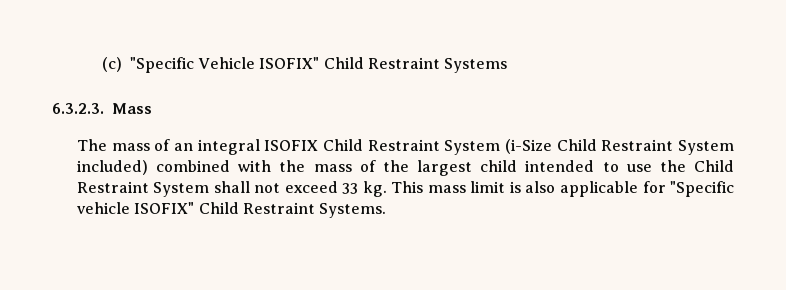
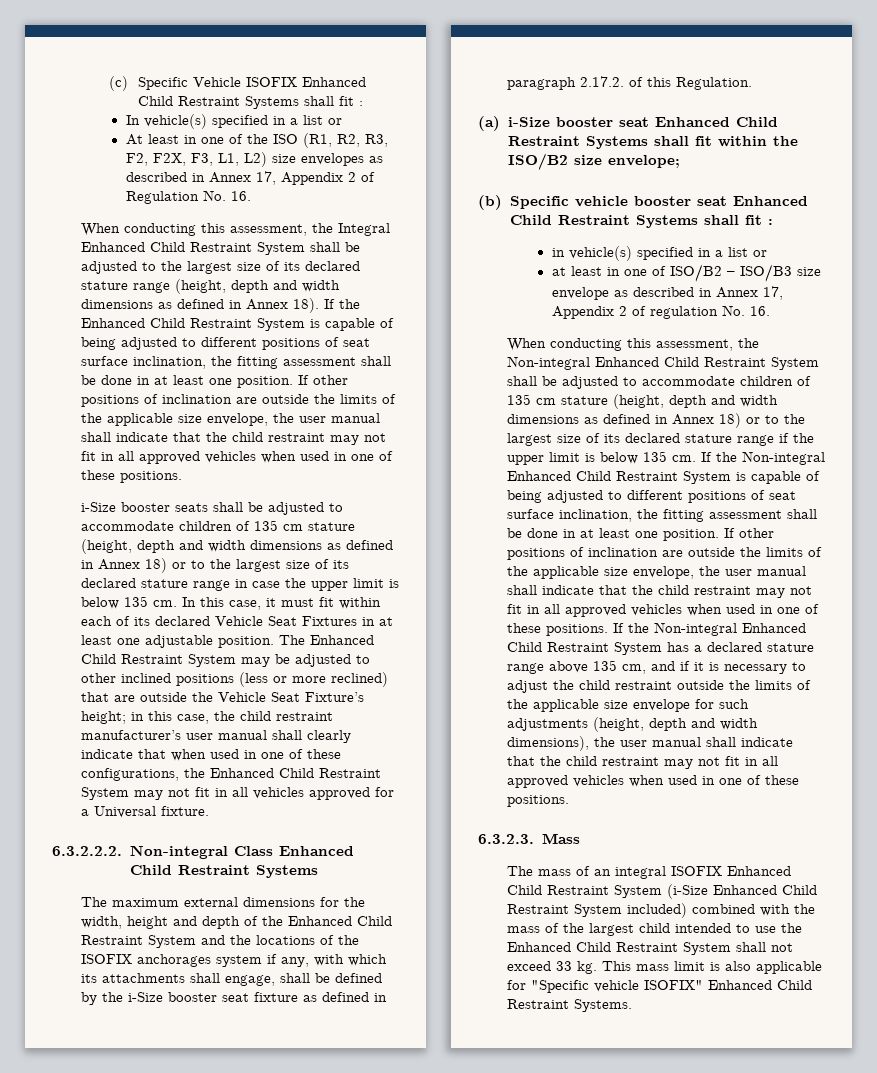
[129,57,508,73] "Specific Vehicle ISOFIX" Child Restraint Systems -> [137,77,366,90] [137,96,363,109] [125,114,342,129] [125,133,388,148] [125,152,383,167] [125,171,375,185] [125,190,251,204] [80,223,390,236] [80,242,360,255] [80,261,360,274] [80,279,340,294] [80,298,360,313] [80,318,394,331] [80,337,370,350] [80,356,391,369] [80,375,348,388] [80,394,396,407] [80,413,380,426] [80,432,386,445] [80,451,393,464] [80,470,182,483] [80,502,343,515] [80,520,355,531] [80,539,393,554] [80,558,349,573] [80,578,399,591] [80,596,381,610] [80,616,393,626] [80,635,374,648] [80,654,370,667] [80,672,388,687] [80,692,364,702] [80,711,333,724] [80,730,351,743] [80,749,341,761] [80,768,381,781] [80,787,394,800] [80,806,209,818] [52,845,354,859] [129,865,318,878] [80,897,365,907] [80,916,392,929] [80,935,359,948] [80,954,387,967] [80,973,382,986] [80,992,387,1005] [506,76,752,90] [478,116,778,131] [507,136,798,149] [507,153,680,170] [478,195,808,210] [509,215,773,228] [551,246,767,261] [551,264,821,282] [551,286,783,300] [551,305,770,319] [506,338,759,351] [506,356,819,370] [506,376,811,389] [506,394,778,409] [506,413,805,428] [506,433,814,446] [506,451,825,465] [506,471,820,484] [506,490,796,503] [506,509,817,522] [506,528,774,541] [506,547,822,560] [506,566,806,579] [506,585,812,598] [506,604,819,617] [506,622,806,636] [506,642,814,655] [506,660,806,674] [506,680,811,693] [506,699,749,712] [506,717,758,732] [506,736,793,751] [506,756,778,769] [506,775,799,788] [506,795,569,807] Specific Vehicle ISOFIX Enhanced Child Restraint Systems shall fit : // In vehicle(s) specified in a list or // At least in one of the ISO (R1, R2, R3, F2, F2X, F3, L1, L2) size envelopes as described in Annex 17, Appendix 2 of Regulation No. 16. // When conducting this assessment, the Integral Enhanced Child Restraint System shall be adjusted to the largest size of its declared stature range (height, depth and width dimensions as defined in Annex 18). If the Enhanced Child Restraint System is capable of being adjusted to different positions of seat surface inclination, the fitting assessment shall be done in at least one position. If other positions of inclination are outside the limits of the applicable size envelope, the user manual shall indicate that the child restraint may not fit in all approved vehicles when used in one of these positions. // i-Size booster seats shall be adjusted to accommodate children of 135 cm stature (height, depth and width dimensions as defined in Annex 18) or to the largest size of its declared stature range in case the upper limit is below 135 cm. In this case, it must fit within each of its declared Vehicle Seat Fixtures in at least one adjustable position. The Enhanced Child Restraint System may be adjusted to other inclined positions (less or more reclined) that are outside the Vehicle Seat Fixture’s height; in this case, the child restraint manufacturer’s user manual shall clearly indicate that when used in one of these configurations, the Enhanced Child Restraint System may not fit in all vehicles approved for a Universal fixture. // 6.3.2.2.2. Non-integral Class Enhanced Child Restraint Systems // The maximum external dimensions for the width, height and depth of the Enhanced Child Restraint System and the locations of the ISOFIX anchorages system if any, with which its attachments shall engage, shall be defined by the i-Size booster seat fixture as defined in paragraph 2.17.2. of this Regulation. // (a) i-Size booster seat Enhanced Child Restraint Systems shall fit within the ISO/B2 size envelope; // (b) Specific vehicle booster seat Enhanced Child Restraint Systems shall fit : // in vehicle(s) specified in a list or // at least in one of ISO/B2 – ISO/B3 size envelope as described in Annex 17, Appendix 2 of regulation No. 16. // When conducting this assessment, the Non-integral Enhanced Child Restraint System shall be adjusted to accommodate children of 135 cm stature (height, depth and width dimensions as defined in Annex 18) or to the largest size of its declared stature range if the upper limit is below 135 cm. If the Non-integral Enhanced Child Restraint System is capable of being adjusted to different positions of seat surface inclination, the fitting assessment shall be done in at least one position. If other positions of inclination are outside the limits of the applicable size envelope, the user manual shall indicate that the child restraint may not fit in all approved vehicles when used in one of these positions. If the Non-integral Enhanced Child Restraint System has a declared stature range above 135 cm, and if it is necessary to adjust the child restraint outside the limits of the applicable size envelope for such adjustments (height, depth and width dimensions), the user manual shall indicate that the child restraint may not fit in all approved vehicles when used in one of these positions.
(319, 145) none -> [726,866,791,876] Enhanced
(552, 146) none -> [712,885,777,895] Enhanced
(686, 166) none -> [506,942,571,952] Enhanced
(195, 208) none -> [707,980,772,990] Enhanced

